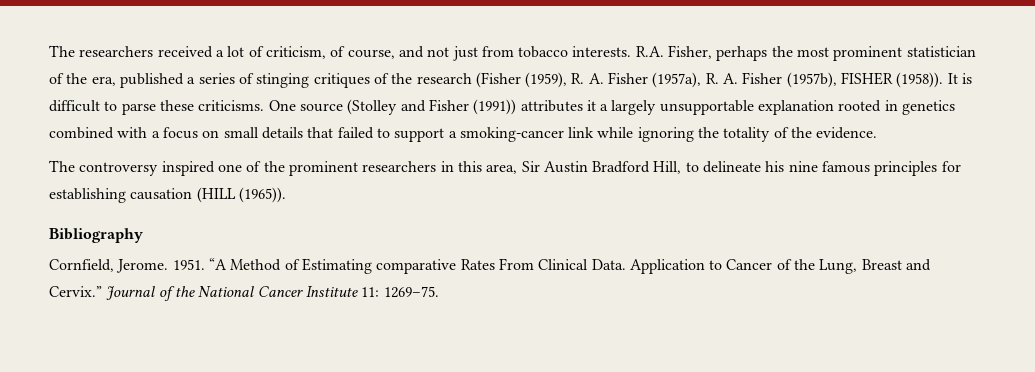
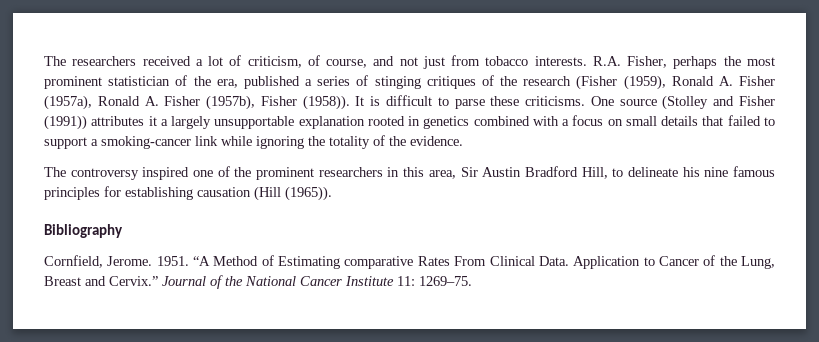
[571,73,585,84] R. -> [671,76,714,86] Ronald
[705,73,719,84] R. -> [97,96,140,106] Ronald
[841,72,894,85] FISHER -> [260,96,297,106] Fisher
[196,187,236,203] (HILL -> [254,186,281,201] (Hill

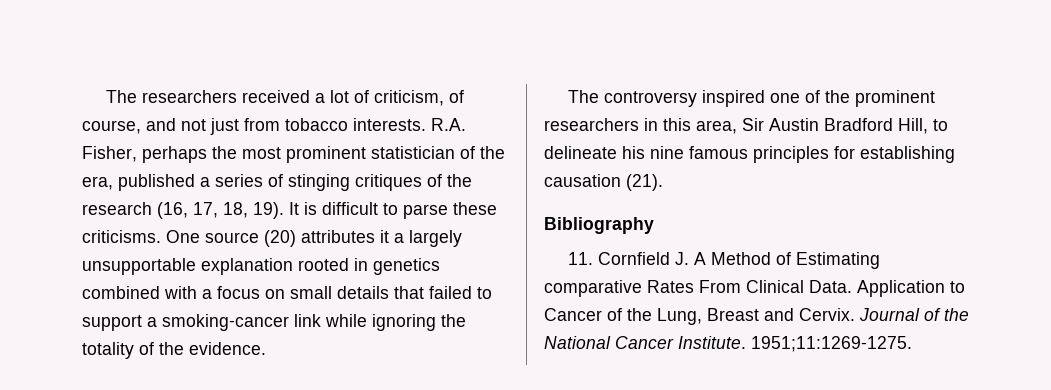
[576,75,775,90] [44,95,350,110] (Fisher (1959), Ronald A. Fisher (1957a), Ronald A. Fisher (1957b), Fisher (1958)). -> [157,202,284,219] (16, 17, 18, 19).
[662,95,776,110] [44,115,87,130] (Stolley and Fisher (1991)) -> [264,230,296,247] (20)
[254,186,332,201] (Hill (1965)). -> [626,174,663,191] (21).
[44,255,211,268] Cornfield, Jerome. 1951. “A -> [568,252,707,265] 11. Cornfield J. A
[109,276,158,286] Cervix.” -> [799,308,855,321] Cervix.
[345,276,472,286] Institute 11: 1269–75. -> [678,336,912,352] Institute. 1951;11:1269-1275.

